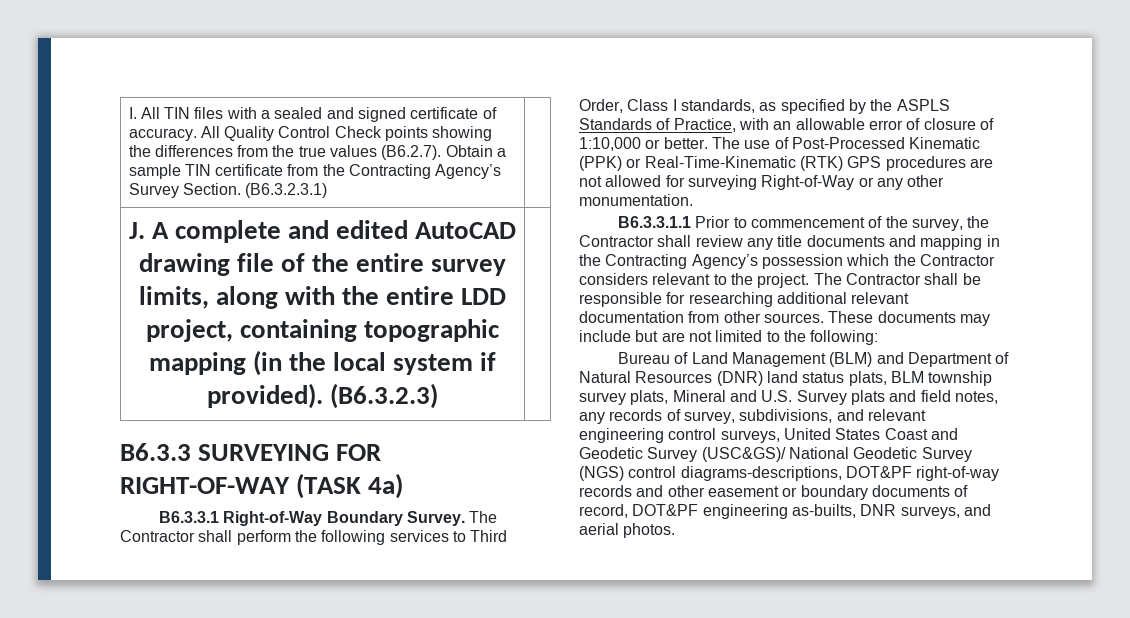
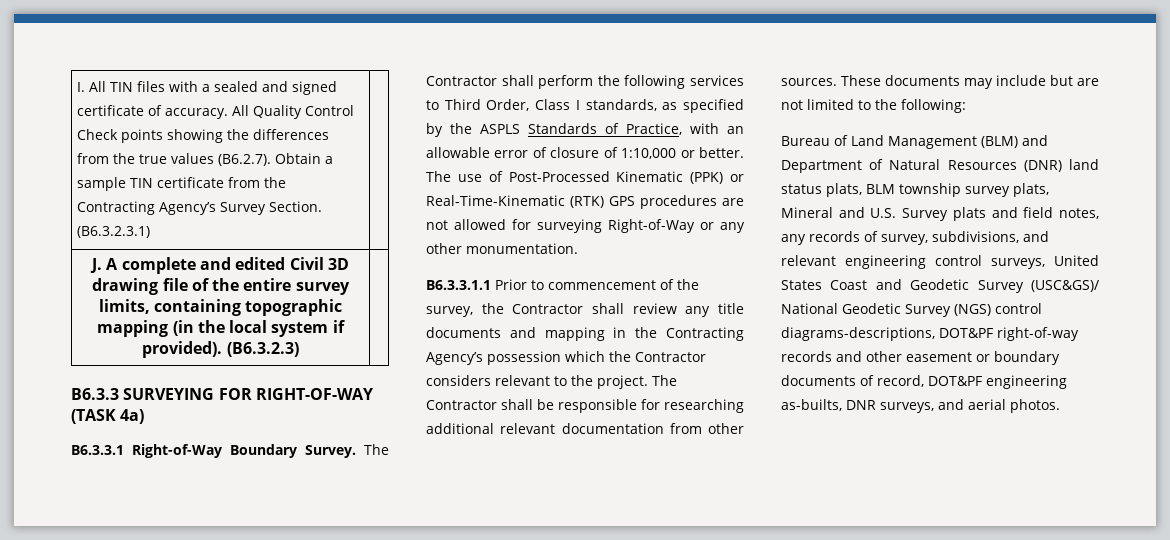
[415,222,517,239] AutoCAD -> [289,257,349,270] Civil 3D
[215,286,507,309] [145,319,233,342] along with the entire LDD project, -> (150, 306) none

